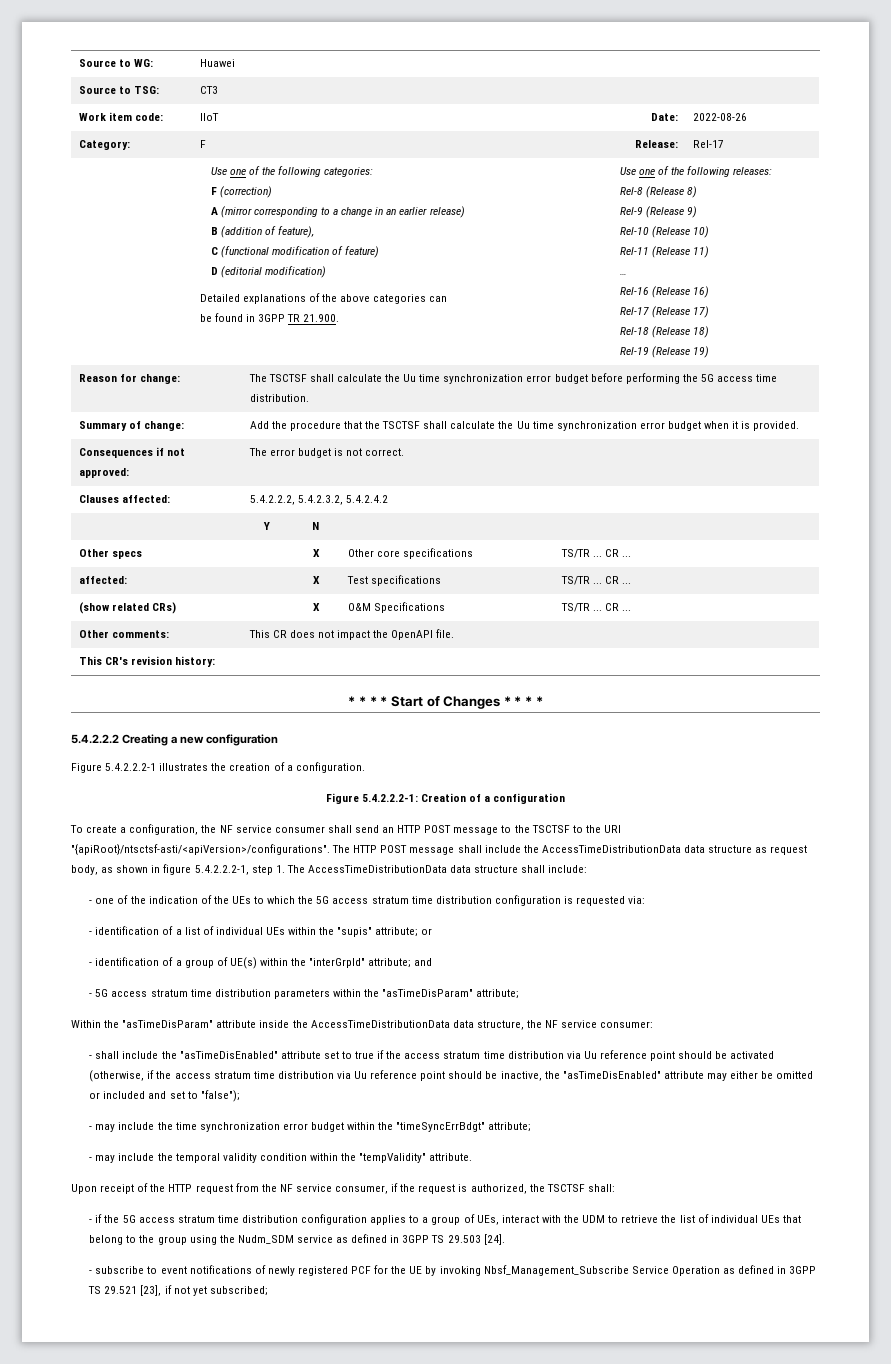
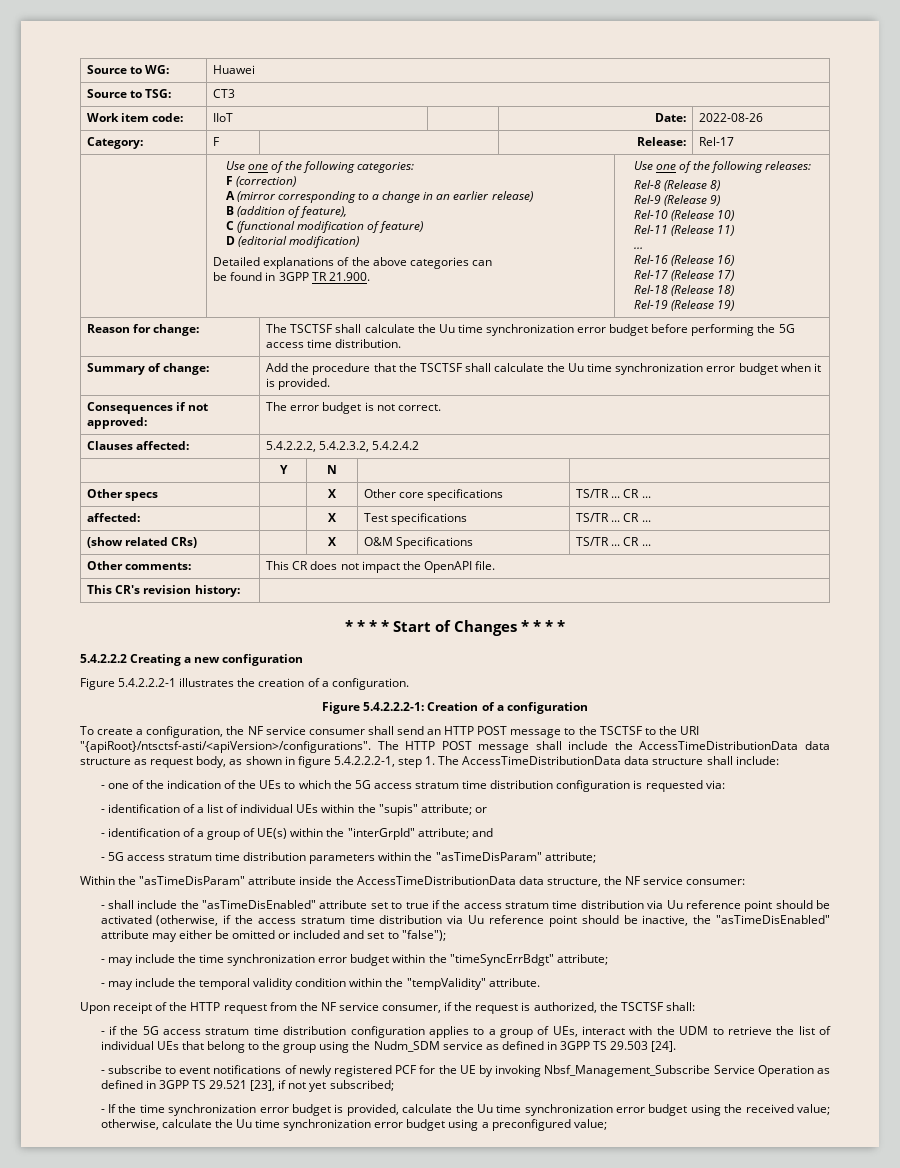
(268, 1291) none -> [100,1104,831,1116] [100,1119,607,1131] // - If the time synchronization error budget is provided, calculate the Uu time synchronization error budget using the received value; otherwise, calculate the Uu time synchronization error budget using a preconfigured value;

